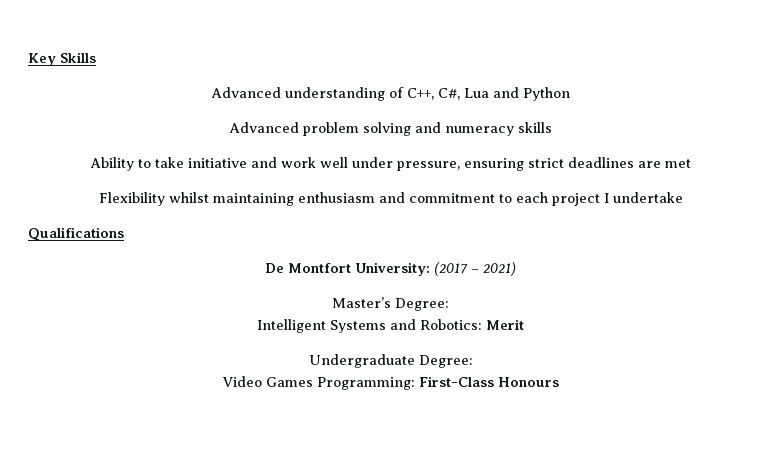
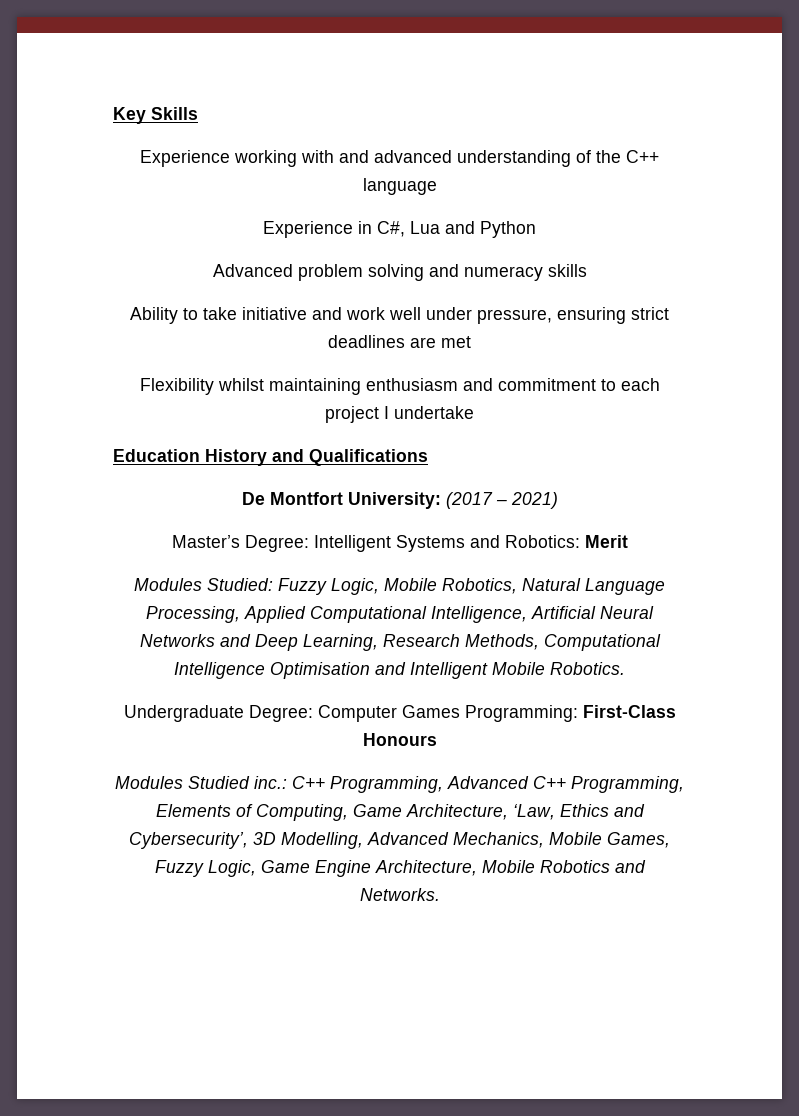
[210,87,434,101] Advanced understanding of C++, -> [140,150,659,167] [362,178,437,195] [263,221,372,238] Experience working with and advanced understanding of the C++ language // Experience in
(683, 197) none -> [113,449,304,466] Education History and
(449, 304) // -> (309, 543) none
(524, 324) none -> [134,578,665,595] [146,606,654,623] [139,634,661,651] [174,662,625,679] // Modules Studied: Fuzzy Logic, Mobile Robotics, Natural Language Processing, Applied Computational Intelligence, Artificial Neural Networks and Deep Learning, Research Methods, Computational Intelligence Optimisation and Intelligent Mobile Robotics.
[221,376,262,387] // Video -> [317,705,397,722] Computer
(559, 382) none -> [115,776,684,793] [155,804,645,821] [129,832,670,849] [154,860,646,877] [359,888,440,901] // Modules Studied inc.: C++ Programming, Advanced C++ Programming, Elements of Computing, Game Architecture, ‘Law, Ethics and Cybersecurity’, 3D Modelling, Advanced Mechanics, Mobile Games, Fuzzy Logic, Game Engine Architecture, Mobile Robotics and Networks.

